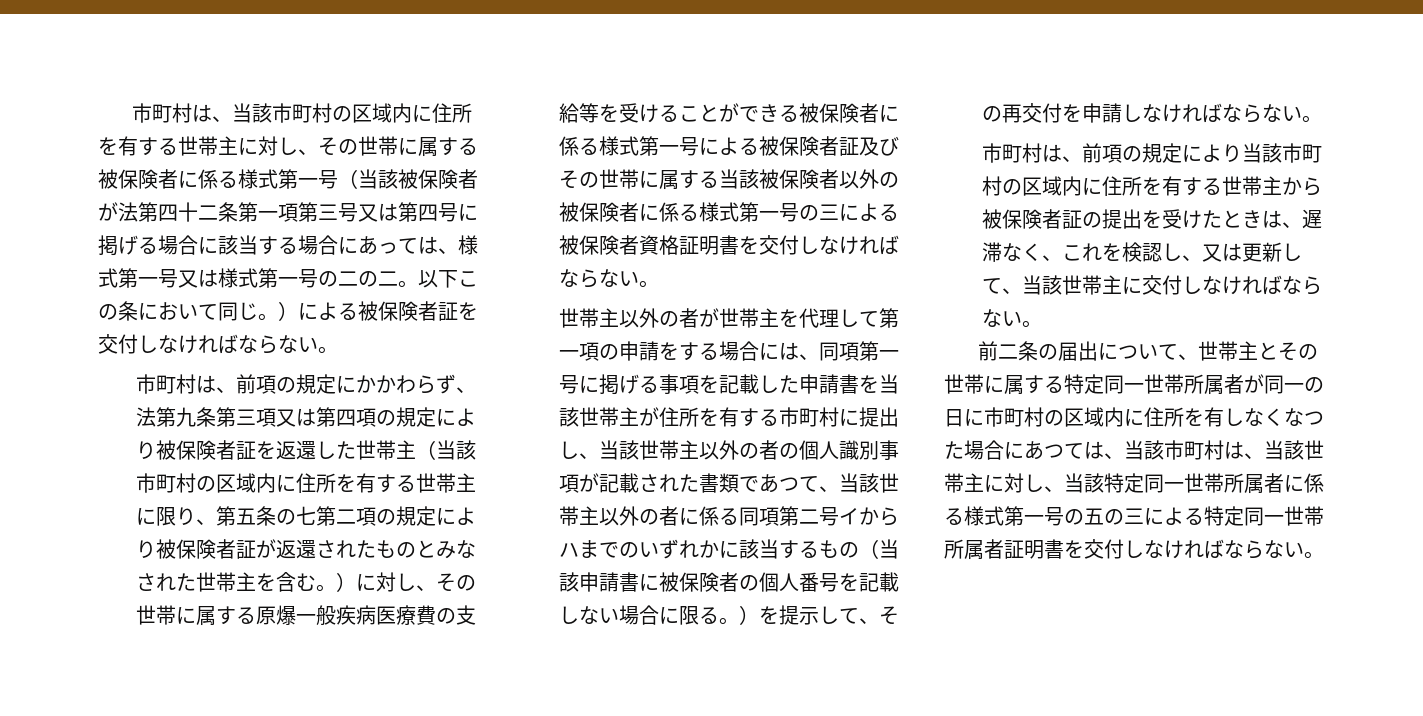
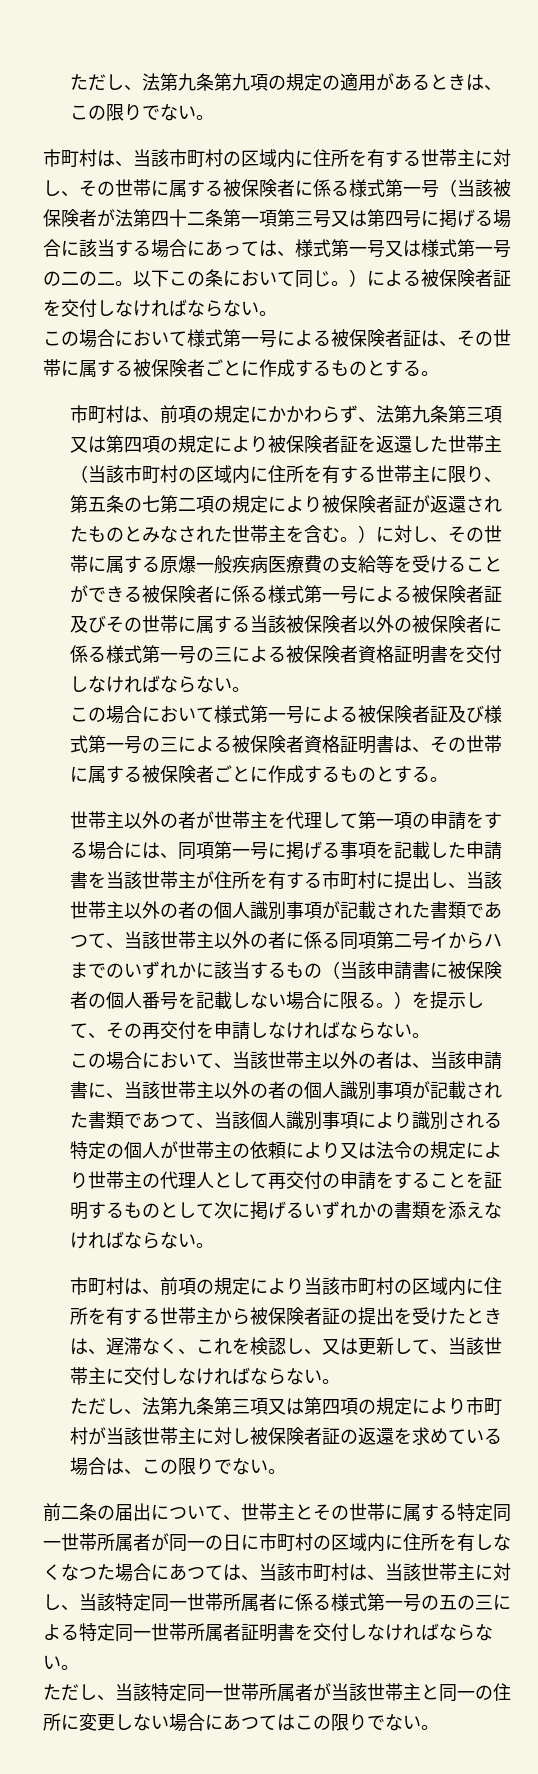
(131, 113) none -> [69,73,502,91] [69,103,214,121] ただし、法第九条第九項の規定の適用があるときは、この限りでない。 //
(338, 350) none -> [43,329,511,348] [43,359,439,377] // この場合において様式第一号による被保険者証は、その世帯に属する被保険者ごとに作成するものとする。
(659, 284) none -> [69,705,502,724] [69,735,502,754] [69,765,448,783] // この場合において様式第一号による被保険者証及び様式第一号の三による被保険者資格証明書は、その世帯に属する被保険者ごとに作成するものとする。
(1322, 119) none -> [69,1051,502,1070] [69,1081,502,1100] [69,1111,502,1130] [69,1141,502,1159] [69,1171,502,1190] [69,1201,502,1220] [69,1231,214,1249] // この場合において、当該世帯主以外の者は、当該申請書に、当該世帯主以外の者の個人識別事項が記載された書類であつて、当該個人識別事項により識別される特定の個人が世帯主の依頼により又は法令の規定により世帯主の代理人として再交付の申請をすることを証明するものとして次に掲げるいずれかの書類を添えなければならない。
(1042, 324) none -> [69,1397,502,1415] [69,1427,502,1445] [69,1457,286,1476] // ただし、法第九条第三項又は第四項の規定により市町村が当該世帯主に対し被保険者証の返還を求めている場合は、この限りでない。
(1324, 555) none -> [43,1683,511,1702] [43,1713,439,1732] // ただし、当該特定同一世帯所属者が当該世帯主と同一の住所に変更しない場合にあつてはこの限りでない。

